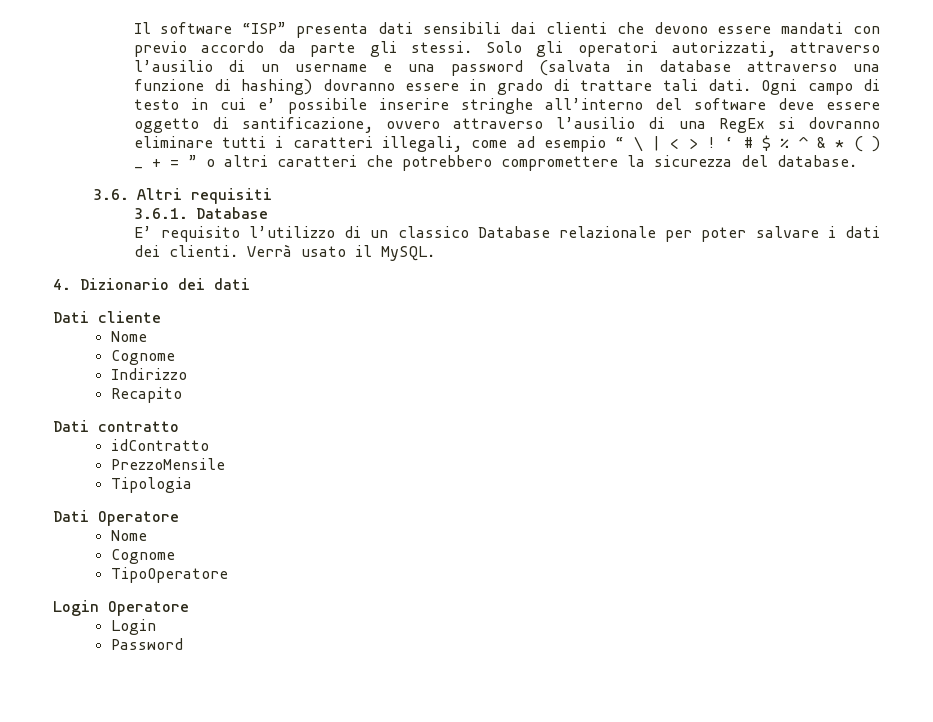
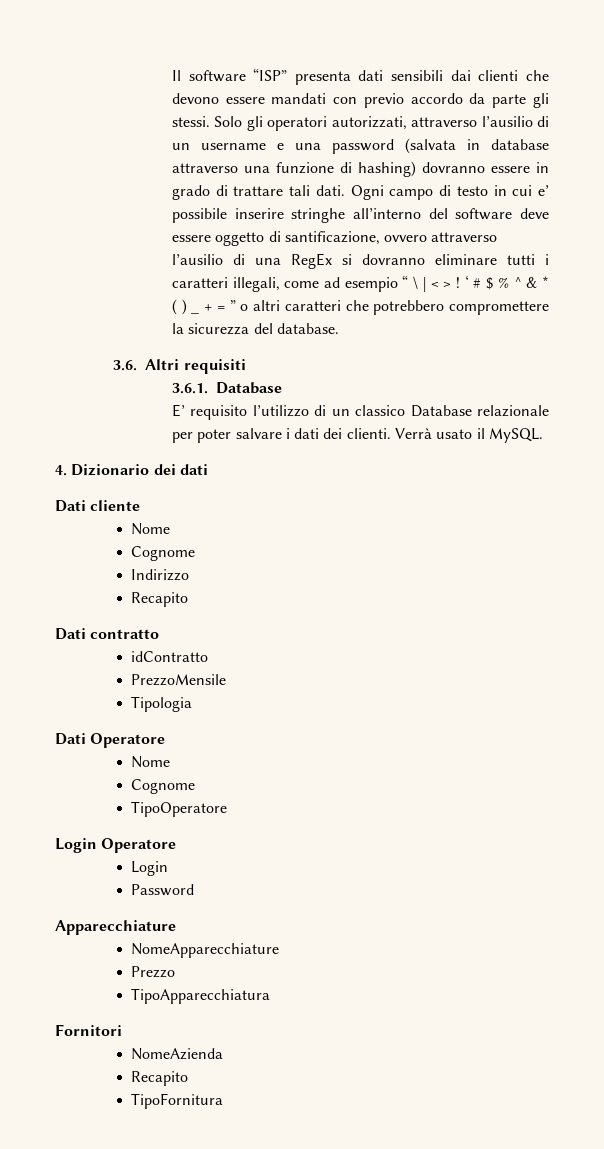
(183, 644) none -> [55,920,176,935] [131,943,280,958] [131,966,176,978] [131,988,271,1004] [55,1024,122,1036] [131,1048,224,1060] [131,1071,189,1086] [131,1093,224,1109] // Apparecchiature // NomeApparecchiature // Prezzo // TipoApparecchiatura // Fornitori // NomeAzienda // Recapito // TipoFornitura

